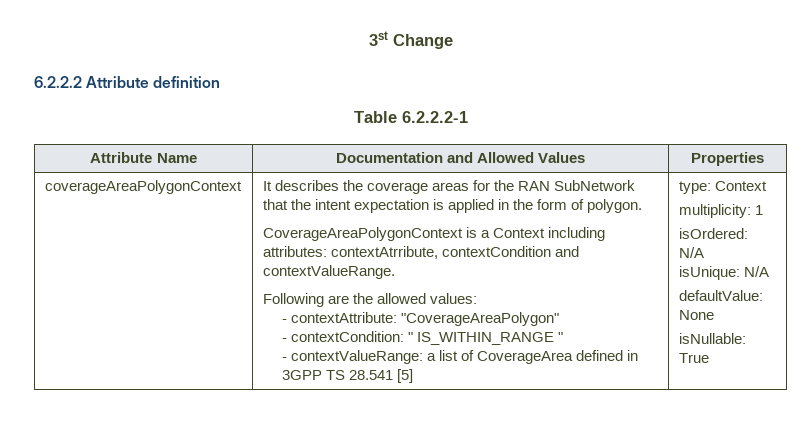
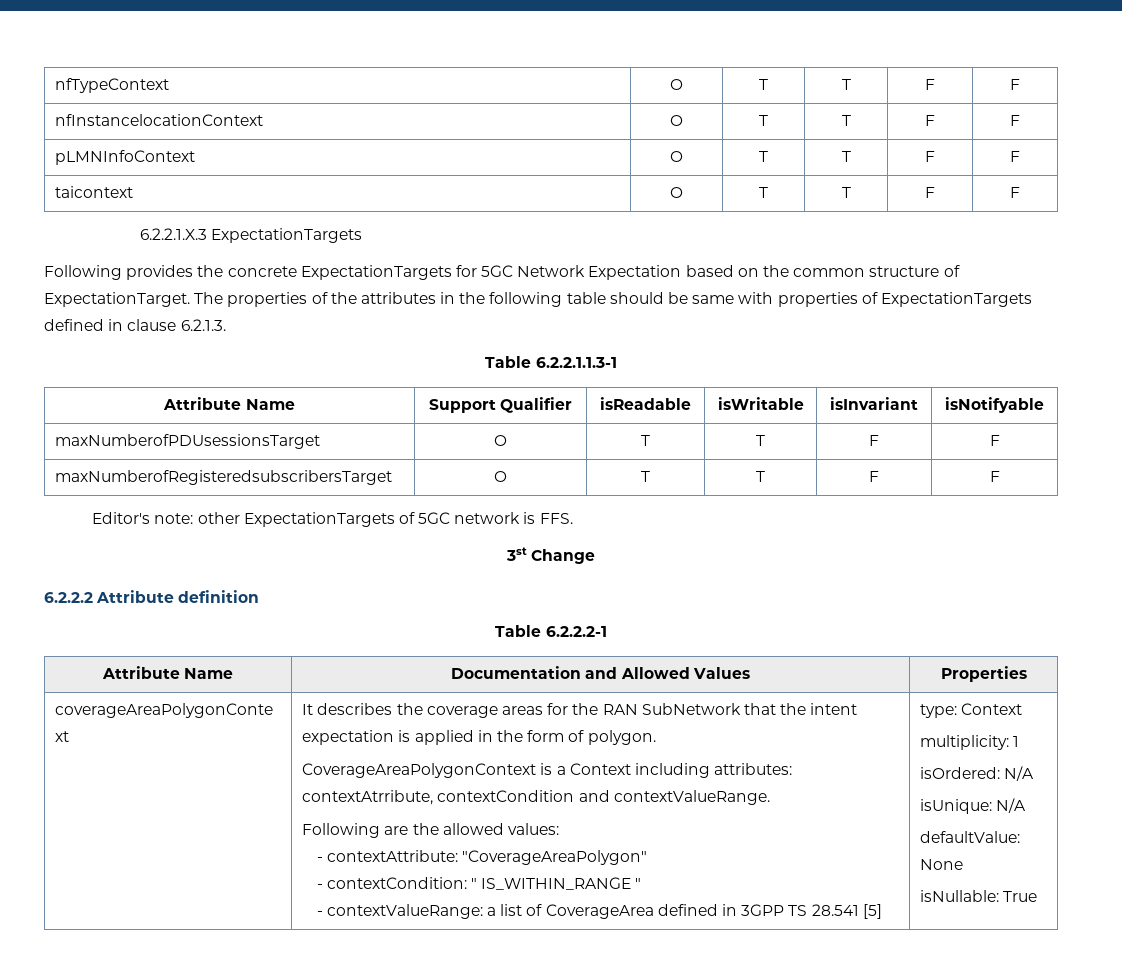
(369, 38) none -> [55,78,170,93] [670,79,683,90] [759,79,768,90] [841,79,851,90] [925,79,935,90] [1010,79,1020,90] [55,114,264,126] [670,115,683,126] [759,115,768,126] [841,115,851,126] [925,115,935,126] [1010,115,1020,126] [55,150,196,165] [670,151,683,162] [759,151,768,162] [841,151,851,162] [925,151,935,162] [1010,151,1020,162] [55,186,134,198] [670,187,683,198] [759,187,768,198] [841,187,851,198] [925,187,935,198] [1010,187,1020,198] [140,228,363,243] [44,265,960,280] [44,292,1032,307] [44,319,226,331] [485,356,617,368] [163,397,295,410] [428,397,573,413] [600,397,691,410] [717,397,804,410] [830,397,918,410] [945,397,1044,413] [55,434,321,449] [494,435,507,446] [641,435,650,446] [756,435,765,446] [869,435,879,446] [989,435,1000,446] [55,470,393,485] [494,471,507,482] [641,471,650,482] [756,471,765,482] [869,471,879,482] [989,471,1000,482] [92,512,573,527] nfTypeContext | O | T | T | F | F // nfInstancelocationContext | O | T | T | F | F // pLMNInfoContext | O | T | T | F | F // taicontext | O | T | T | F | F // 6.2.2.1.X.3 ExpectationTargets // Following provides the concrete ExpectationTargets for 5GC Network Expectation based on the common structure of ExpectationTarget. The properties of the attributes in the following table should be same with properties of ExpectationTargets defined in clause 6.2.1.3. // Table 6.2.2.1.1.3-1 // Attribute Name | Support Qualifier | isReadable | isWritable | isInvariant | isNotifyable // maxNumberofPDUsessionsTarget | O | T | T | F | F // maxNumberofRegisteredsubscribersTarget | O | T | T | F | F // Editor's note: other ExpectationTargets of 5GC network is FFS. //

